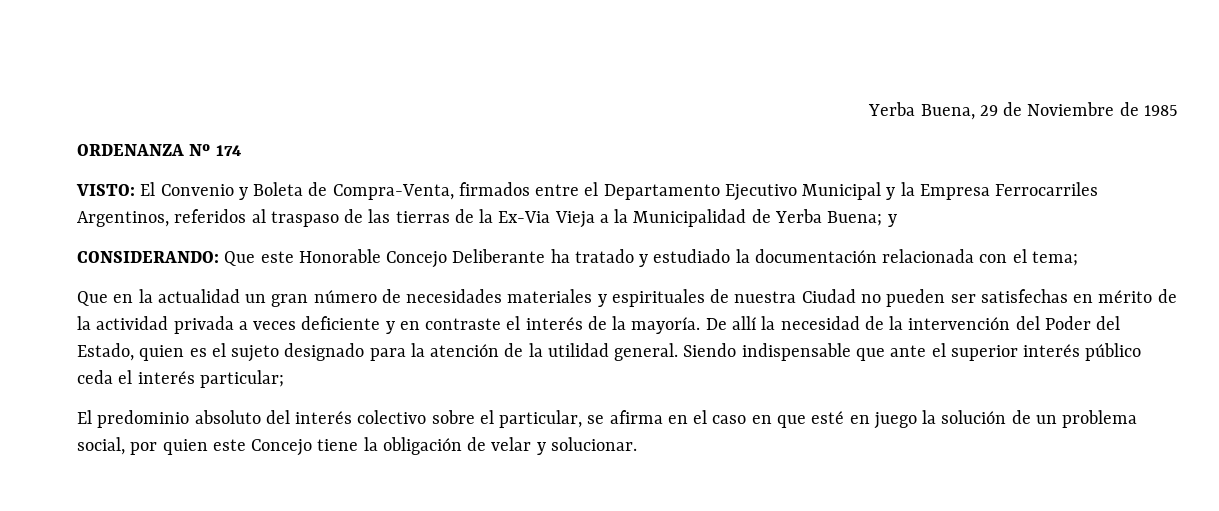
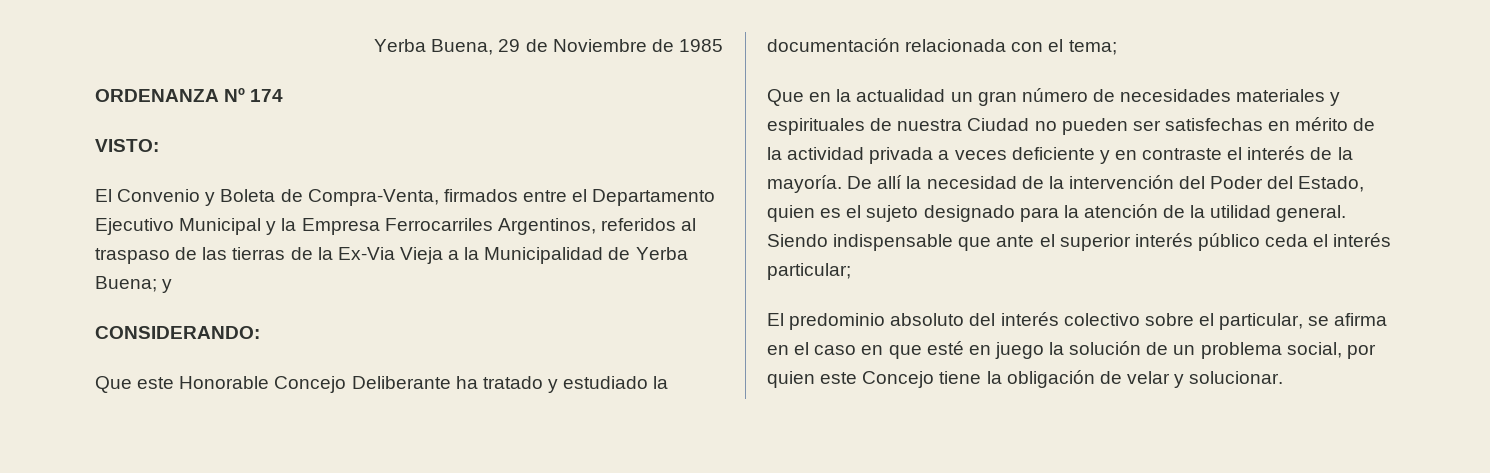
(135, 190) none -> (159, 145) //
(219, 257) none -> (260, 332) //

